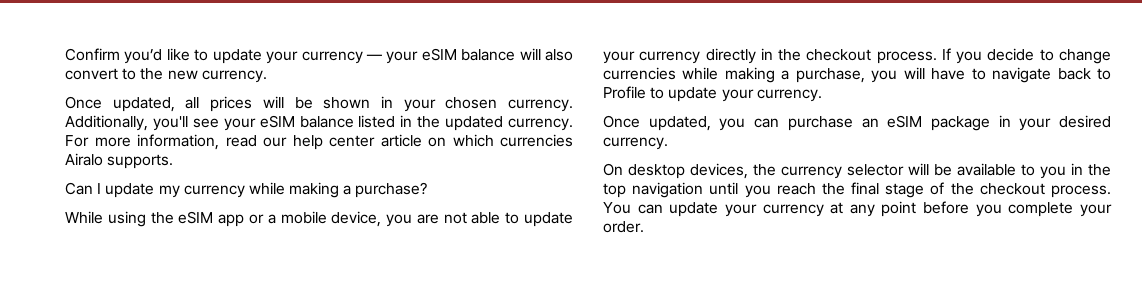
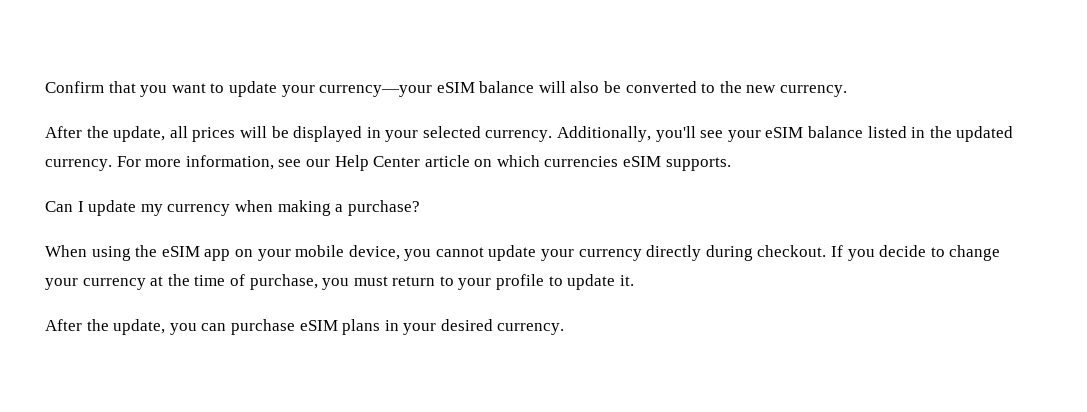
[124,48,419,64] you’d like to update your currency — your -> [108,81,433,97] that you want to update your currency—your
[65,68,118,80] convert -> [604,81,697,93] be converted
[65,96,175,112] Once updated, -> [45,126,166,142] After the update,
[323,96,498,112] shown in your chosen -> [293,126,481,142] displayed in your selected
[225,135,375,150] read our help center -> [278,155,421,171] see our Help Center
[65,153,103,166] Airalo -> [623,156,662,167] eSIM
[248,182,285,195] while -> [234,200,273,212] when
[65,211,103,224] While -> [45,245,87,257] When
[248,214,276,224] or a -> [234,249,291,261] on your
[416,212,573,227] [603,48,937,64] are not able to update your currency directly in the checkout process. -> [435,245,827,261] cannot update your currency directly during checkout.
[603,67,1111,83] [603,86,822,102] [603,115,1111,131] [603,137,668,150] [603,163,1111,179] [603,182,1111,198] [603,201,1112,217] [603,221,644,233] currencies while making a purchase, you will have to navigate back to Profile to update your currency. // Once updated, you can purchase an eSIM package in your desired currency. // On desktop devices, the currency selector will be available to you in the top navigation until you reach the final stage of the checkout process. You can update your currency at any point before you complete your order. -> [45,274,634,290] [45,319,565,335] your currency at the time of purchase, you must return to your profile to update it. // After the update, you can purchase eSIM plans in your desired currency.

